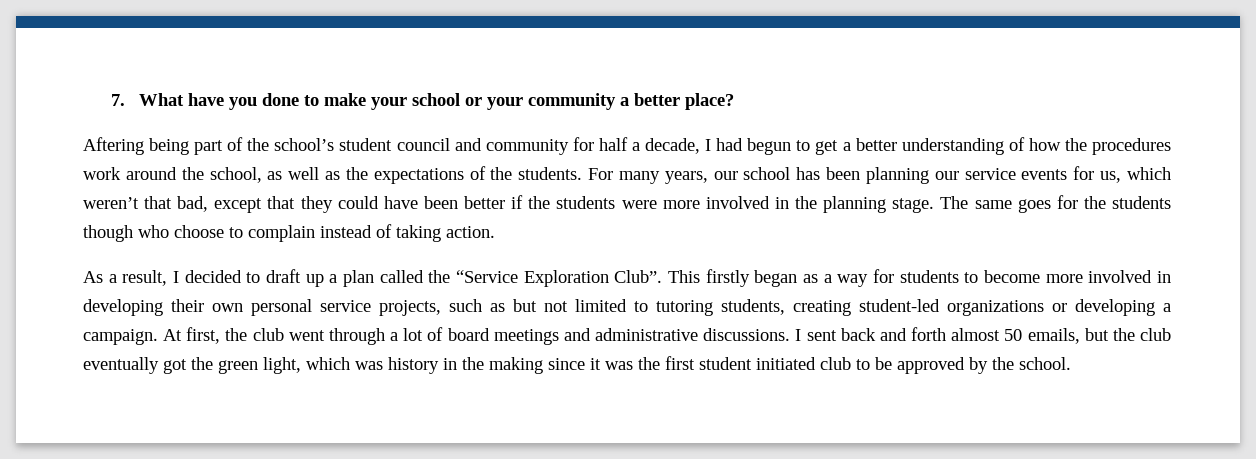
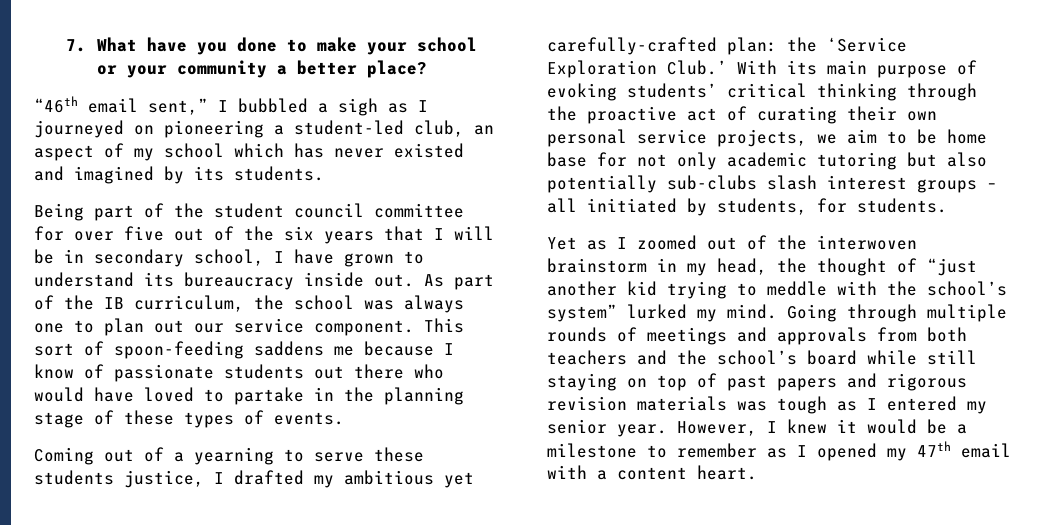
[83,137,335,155] Aftering being part of the school’s -> [34,96,428,116] [34,120,494,138] [34,143,464,161] [34,166,324,184] [34,203,204,221] “46th email sent,” I bubbled a sigh as I journeyed on pioneering a student-led club, an aspect of my school which has never existed and imagined by its students. // Being part of the
[454,137,1172,155] [83,166,1172,184] [83,195,1171,213] [83,224,495,242] [83,269,1171,287] [83,299,163,316] and community for half a decade, I had begun to get a better understanding of how the procedures work around the school, as well as the expectations of the students. For many years, our school has been planning our service events for us, which weren’t that bad, except that they could have been better if the students were more involved in the planning stage. The same goes for the students though who choose to complain instead of taking action. // As a result, I decided to draft up a plan called the “Service Exploration Club”. This firstly began as a way for students to become more involved in developing -> [374,203,464,218] [34,226,494,244] [34,249,424,267] [34,272,494,290] [34,295,464,313] [34,318,464,336] [34,341,454,359] [34,364,444,382] [34,387,464,405] [34,410,344,428] [34,447,424,465] [34,470,474,488] [547,37,907,55] [547,60,977,78] [547,83,977,101] [547,106,837,124] committee for over five out of the six years that I will be in secondary school, I have grown to understand its bureaucracy inside out. As part of the IB curriculum, the school was always one to plan out our service component. This sort of spoon-feeding saddens me because I know of passionate students out there who would have loved to partake in the planning stage of these types of events. // Coming out of a yearning to serve these students justice, I drafted my ambitious yet carefully-crafted plan: the ‘Service Exploration Club.’ With its main purpose of evoking students’ critical thinking through the proactive act of curating
[449,299,1171,316] [83,327,1171,345] [83,356,1071,374] such as but not limited to tutoring students, creating student-led organizations or developing a campaign. At first, the club went through a lot of board meetings and administrative discussions. I sent back and forth almost 50 emails, but the club eventually got the green light, which was history in the making since it was the first student initiated club to be approved by the school. -> [817,129,987,144] [547,152,987,170] [547,175,997,193] [547,198,947,216] [547,235,917,250] [547,258,977,276] [547,281,1007,299] [547,304,1007,322] [547,327,967,345] [547,350,977,365] [547,373,967,391] [547,396,987,414] [547,419,967,437] [547,441,1011,461] [547,465,757,480] we aim to be home base for not only academic tutoring but also potentially sub-clubs slash interest groups – all initiated by students, for students. // Yet as I zoomed out of the interwoven brainstorm in my head, the thought of “just another kid trying to meddle with the school’s system” lurked my mind. Going through multiple rounds of meetings and approvals from both teachers and the school’s board while still staying on top of past papers and rigorous revision materials was tough as I entered my senior year. However, I knew it would be a milestone to remember as I opened my 47th email with a content heart.

